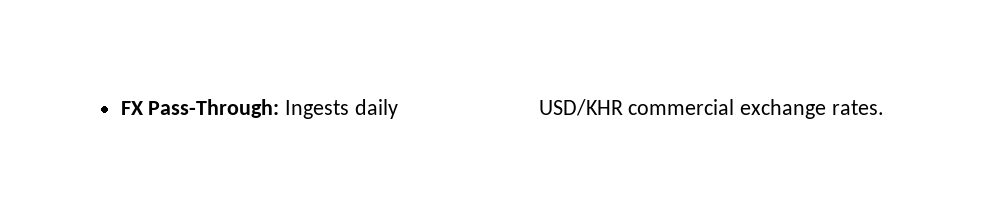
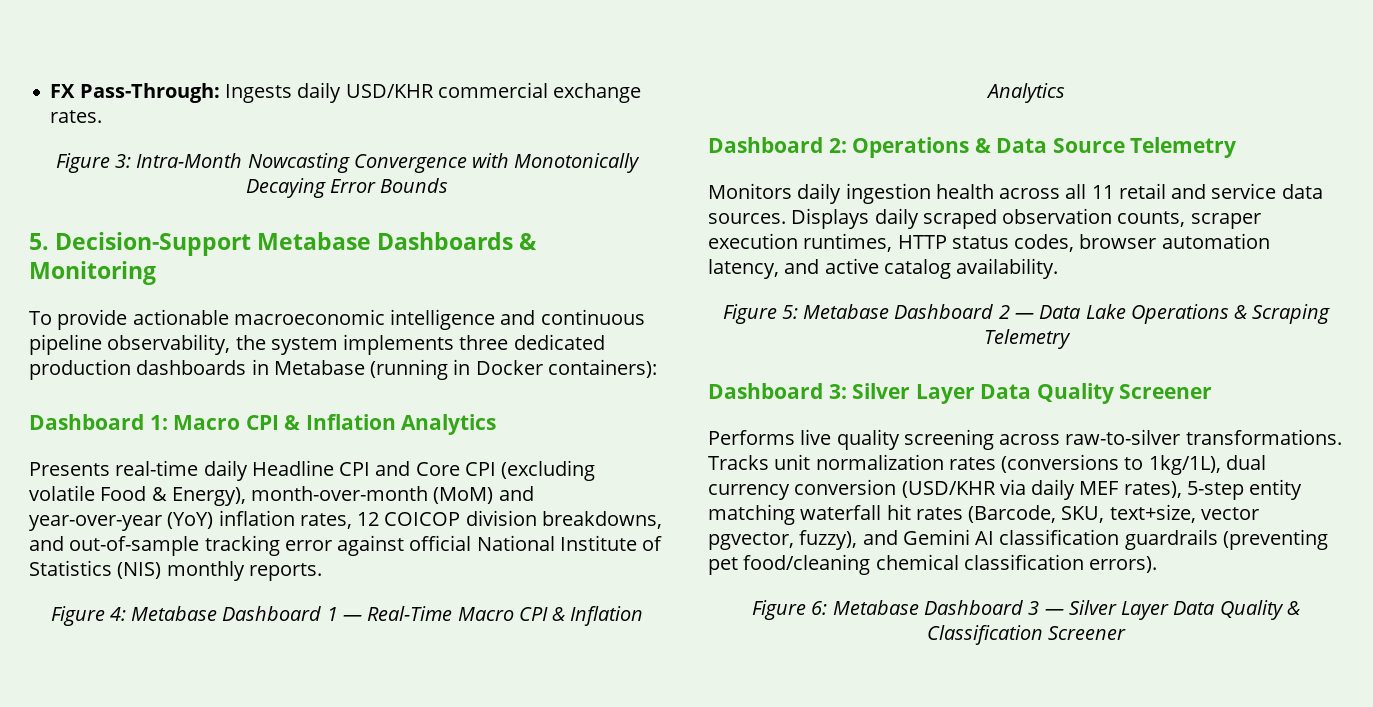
(885, 107) none -> [55,153,641,173] [245,178,449,198] [29,232,538,256] [29,261,156,285] [29,309,645,330] [29,334,605,355] [29,359,657,380] [29,414,497,435] [29,460,596,481] [29,485,534,506] [29,510,662,531] [29,535,663,556] [29,560,322,581] [50,606,644,626] [985,83,1065,103] [708,137,1237,158] [708,183,1323,204] [708,208,1261,229] [708,233,1270,252] [708,258,1059,279] [722,304,1331,324] [983,329,1071,349] [708,383,1213,404] [708,429,1342,450] [708,454,1266,475] [708,479,1303,500] [708,504,1259,525] [708,529,1328,550] [708,554,1158,575] [752,600,1300,620] [926,625,1127,645] // Figure 3: Intra-Month Nowcasting Convergence with Monotonically Decaying Error Bounds // 5. Decision-Support Metabase Dashboards & Monitoring // To provide actionable macroeconomic intelligence and continuous pipeline observability, the system implements three dedicated production dashboards in Metabase (running in Docker containers): // Dashboard 1: Macro CPI & Inflation Analytics // Presents real-time daily Headline CPI and Core CPI (excluding volatile Food & Energy), month-over-month (MoM) and year-over-year (YoY) inflation rates, 12 COICOP division breakdowns, and out-of-sample tracking error against official National Institute of Statistics (NIS) monthly reports. // Figure 4: Metabase Dashboard 1 — Real-Time Macro CPI & Inflation Analytics // Dashboard 2: Operations & Data Source Telemetry // Monitors daily ingestion health across all 11 retail and service data sources. Displays daily scraped observation counts, scraper execution runtimes, HTTP status codes, browser automation latency, and active catalog availability. // Figure 5: Metabase Dashboard 2 — Data Lake Operations & Scraping Telemetry // Dashboard 3: Silver Layer Data Quality Screener // Performs live quality screening across raw-to-silver transformations. Tracks unit normalization rates (conversions to 1kg/1L), dual currency conversion (USD/KHR via daily MEF rates), 5-step entity matching waterfall hit rates (Barcode, SKU, text+size, vector pgvector, fuzzy), and Gemini AI classification guardrails (preventing pet food/cleaning chemical classification errors). // Figure 6: Metabase Dashboard 3 — Silver Layer Data Quality & Classification Screener

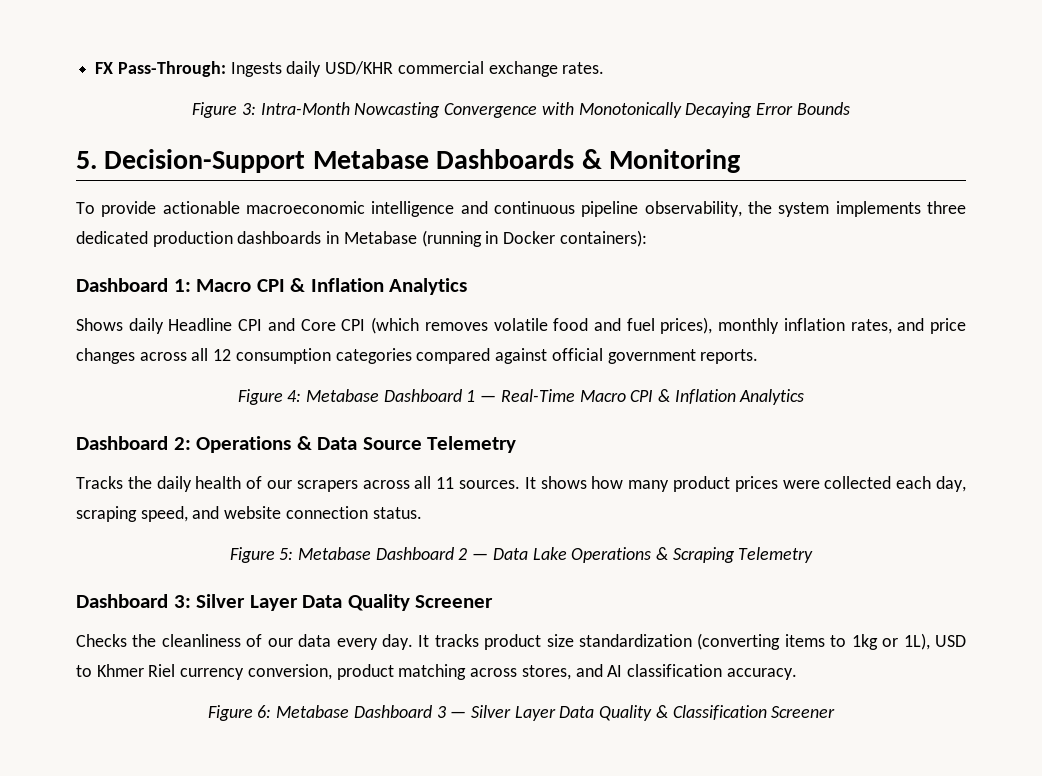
[29,460,199,476] Presents real-time -> [76,318,123,331] Shows
[501,460,596,481] [29,485,534,506] [29,510,662,531] [29,535,663,556] [29,560,245,581] (excluding volatile Food & Energy), month-over-month (MoM) and year-over-year (YoY) inflation rates, 12 COICOP division breakdowns, and out-of-sample tracking error against official National Institute of Statistics (NIS) monthly -> [371,317,966,334] [76,348,696,364] (which removes volatile food and fuel prices), monthly inflation rates, and price changes across all 12 consumption categories compared against official government
[708,183,1323,204] [708,208,1261,229] [708,233,1270,252] [708,258,1059,279] Monitors daily ingestion health across all 11 retail and service data sources. Displays daily scraped observation counts, scraper execution runtimes, HTTP status codes, browser automation latency, and active catalog availability. -> [76,476,966,492] [76,506,422,522] Tracks the daily health of our scrapers across all 11 sources. It shows how many product prices were collected each day, scraping speed, and website connection status.
[708,429,1342,450] [708,454,1266,475] [708,479,1303,500] [708,504,1259,525] [708,529,1328,550] [708,554,1158,575] Performs live quality screening across raw-to-silver transformations. Tracks unit normalization rates (conversions to 1kg/1L), dual currency conversion (USD/KHR via daily MEF rates), 5-step entity matching waterfall hit rates (Barcode, SKU, text+size, vector pgvector, fuzzy), and Gemini AI classification guardrails (preventing pet food/cleaning chemical classification errors). -> [76,633,967,650] [76,664,797,680] Checks the cleanliness of our data every day. It tracks product size standardization (converting items to 1kg or 1L), USD to Khmer Riel currency conversion, product matching across stores, and AI classification accuracy.

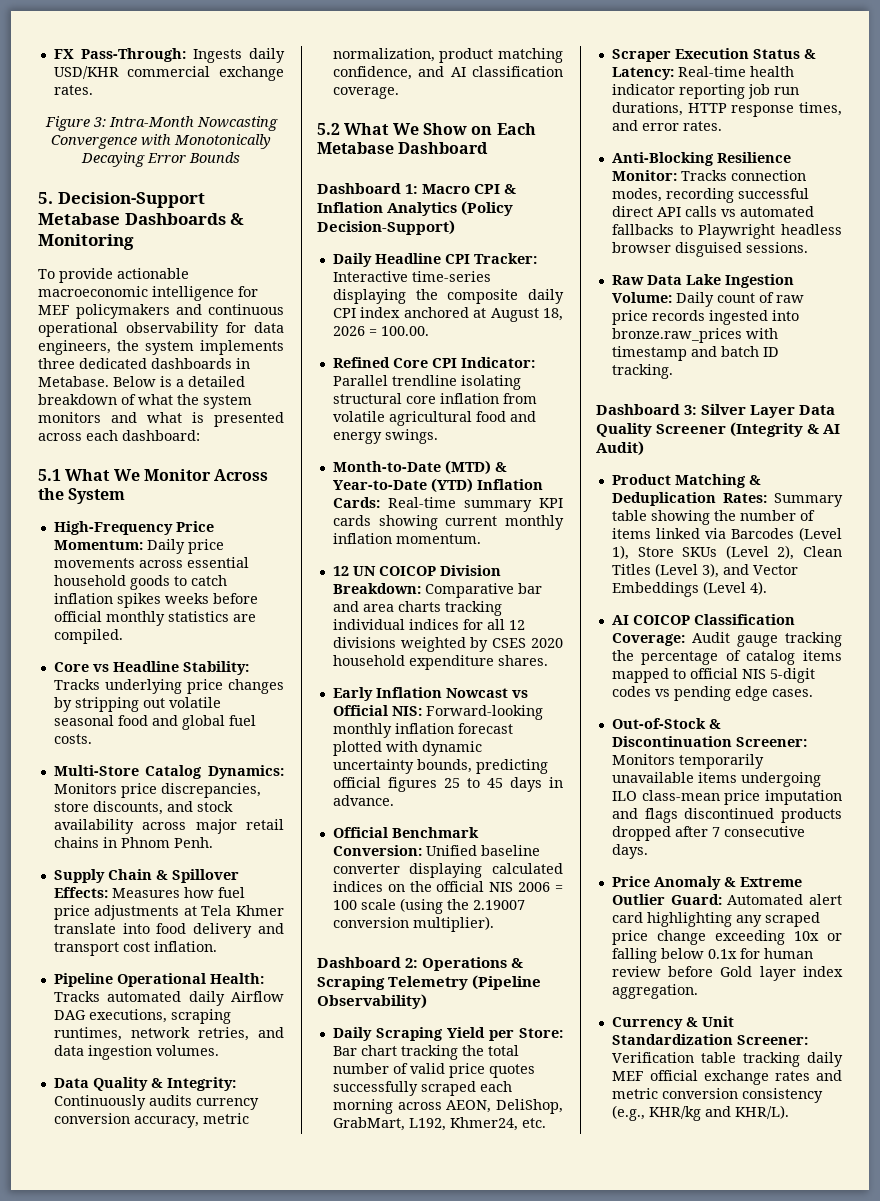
[460,201,742,217] and continuous pipeline observability, -> [238,286,258,297] [38,304,284,319] [38,322,284,337] [38,340,111,355] for MEF policymakers and continuous operational observability for data engineers,
[152,231,233,247] production -> (147, 363) none
[343,230,647,247] Metabase (running in Docker containers): -> [38,376,245,387] [38,394,252,409] [38,412,284,427] [38,430,200,441] [38,469,269,481] [38,488,126,504] [53,521,214,535] [53,539,224,554] [53,557,249,568] [53,575,227,590] [53,593,258,608] [53,611,256,626] [53,629,123,644] [53,661,249,675] [53,679,284,694] [53,697,221,712] [53,715,256,730] [53,734,92,744] [53,765,284,779] [53,783,261,798] [53,801,233,815] [53,819,284,834] [53,837,213,848] [53,869,239,883] [53,887,245,898] [53,905,284,920] [53,923,284,938] [53,941,217,956] [53,973,264,987] [53,991,284,1006] [53,1009,231,1024] [53,1027,284,1041] [53,1045,219,1060] [53,1077,236,1091] [53,1095,259,1110] [53,1113,249,1128] [332,48,563,63] [332,66,563,80] [332,87,399,99] [317,123,536,135] [317,142,489,154] Metabase. Below is a detailed breakdown of what the system monitors and what is presented across each dashboard: // 5.1 What We Monitor Across the System // High-Frequency Price Momentum: Daily price movements across essential household goods to catch inflation spikes weeks before official monthly statistics are compiled. // Core vs Headline Stability: Tracks underlying price changes by stripping out volatile seasonal food and global fuel costs. // Multi-Store Catalog Dynamics: Monitors price discrepancies, store discounts, and stock availability across major retail chains in Phnom Penh. // Supply Chain & Spillover Effects: Measures how fuel price adjustments at Tela Khmer translate into food delivery and transport cost inflation. // Pipeline Operational Health: Tracks automated daily Airflow DAG executions, scraping runtimes, network retries, and data ingestion volumes. // Data Quality & Integrity: Continuously audits currency conversion accuracy, metric normalization, product matching confidence, and AI classification coverage. // 5.2 What We Show on Each Metabase Dashboard
[76,317,966,334] [76,348,759,364] [237,389,805,405] // Shows daily Headline CPI and Core CPI (which removes volatile food and fuel prices), monthly inflation rates, and price changes across all 12 consumption categories compared against official government reports. // Figure 4: Metabase Dashboard 1 — Real-Time Macro CPI & Inflation Analytics -> [461,201,514,216] [317,220,455,235] [332,253,537,267] [332,271,491,282] [332,289,564,304] [332,307,563,322] [332,326,429,336] [332,357,535,368] [332,375,521,390] [332,393,537,404] [332,411,536,426] [332,429,438,444] [332,460,507,475] [332,478,543,493] [332,497,563,512] [332,515,564,530] [332,533,481,544] [332,565,501,576] [332,583,542,598] [332,601,502,616] [332,619,525,630] [332,637,563,652] [332,655,548,670] [332,687,528,701] [332,705,543,720] [332,723,513,738] [332,741,482,756] [332,759,548,774] [332,777,563,792] [332,795,394,806] [332,827,479,838] [332,845,540,856] [332,863,563,878] [332,881,563,892] [332,898,525,914] [332,916,494,932] (Policy Decision-Support) // Daily Headline CPI Tracker: Interactive time-series displaying the composite daily CPI index anchored at August 18, 2026 = 100.00. // Refined Core CPI Indicator: Parallel trendline isolating structural core inflation from volatile agricultural food and energy swings. // Month-to-Date (MTD) & Year-to-Date (YTD) Inflation Cards: Real-time summary KPI cards showing current monthly inflation momentum. // 12 UN COICOP Division Breakdown: Comparative bar and area charts tracking individual indices for all 12 divisions weighted by CSES 2020 household expenditure shares. // Early Inflation Nowcast vs Official NIS: Forward-looking monthly inflation forecast plotted with dynamic uncertainty bounds, predicting official figures 25 to 45 days in advance. // Official Benchmark Conversion: Unified baseline converter displaying calculated indices on the official NIS 2006 = 100 scale (using the 2.19007 conversion multiplier).
[317,436,517,453] [76,476,966,492] [76,506,422,522] [229,547,814,563] Data Source Telemetry // Tracks the daily health of our scrapers across all 11 sources. It shows how many product prices were collected each day, scraping speed, and website connection status. // Figure 5: Metabase Dashboard 2 — Data Lake Operations & Scraping Telemetry -> [317,975,542,990] [317,994,427,1009] [332,1027,563,1041] [332,1045,519,1060] [332,1063,535,1078] [332,1081,512,1096] [332,1099,563,1114] [332,1117,546,1131] [611,48,816,62] [611,66,794,80] [611,84,799,99] [611,102,842,117] [611,120,722,131] [611,152,791,166] [611,170,806,181] [611,188,809,203] [611,206,814,217] [611,224,842,239] [611,242,808,257] [611,274,794,288] [611,292,804,307] [611,310,799,325] [611,328,778,343] [611,346,779,361] [611,364,673,379] Scraping Telemetry (Pipeline Observability) // Daily Scraping Yield per Store: Bar chart tracking the total number of valid price quotes successfully scraped each morning across AEON, DeliShop, GrabMart, L192, Khmer24, etc. // Scraper Execution Status & Latency: Real-time health indicator reporting job run durations, HTTP response times, and error rates. // Anti-Blocking Resilience Monitor: Tracks connection modes, recording successful direct API calls vs automated fallbacks to Playwright headless browser disguised sessions. // Raw Data Lake Ingestion Volume: Daily count of raw price records ingested into bronze.raw_prices with timestamp and batch ID tracking.
[76,633,967,650] [76,664,797,680] [207,705,836,721] // Checks the cleanliness of our data every day. It tracks product size standardization (converting items to 1kg or 1L), USD to Khmer Riel currency conversion, product matching across stores, and AI classification accuracy. // Figure 6: Metabase Dashboard 3 — Silver Layer Data Quality & Classification Screener -> [730,422,841,437] [596,441,644,456] [611,474,761,488] [611,492,843,507] [611,510,815,525] [611,527,842,541] [611,545,842,560] [611,563,798,578] [611,581,767,597] [611,614,795,625] [611,632,842,647] [611,650,842,665] [611,668,815,683] [611,686,813,701] [611,718,721,729] [611,736,807,747] [611,754,764,769] [611,772,821,787] [611,790,842,805] [611,808,842,823] [611,826,805,841] [611,844,648,859] [611,876,802,890] [611,894,842,905] [611,912,820,927] [611,930,842,945] [611,948,813,963] [611,966,843,981] [611,984,698,999] [611,1016,734,1030] [611,1034,808,1045] [611,1052,843,1067] [611,1070,842,1085] [611,1088,823,1103] [611,1105,789,1121] (Integrity & AI Audit) // Product Matching & Deduplication Rates: Summary table showing the number of items linked via Barcodes (Level 1), Store SKUs (Level 2), Clean Titles (Level 3), and Vector Embeddings (Level 4). // AI COICOP Classification Coverage: Audit gauge tracking the percentage of catalog items mapped to official NIS 5-digit codes vs pending edge cases. // Out-of-Stock & Discontinuation Screener: Monitors temporarily unavailable items undergoing ILO class-mean price imputation and flags discontinued products dropped after 7 consecutive days. // Price Anomaly & Extreme Outlier Guard: Automated alert card highlighting any scraped price change exceeding 10x or falling below 0.1x for human review before Gold layer index aggregation. // Currency & Unit Standardization Screener: Verification table tracking daily MEF official exchange rates and metric conversion consistency (e.g., KHR/kg and KHR/L).

